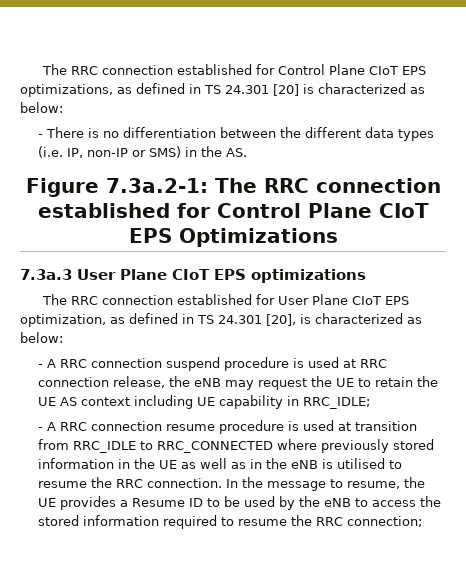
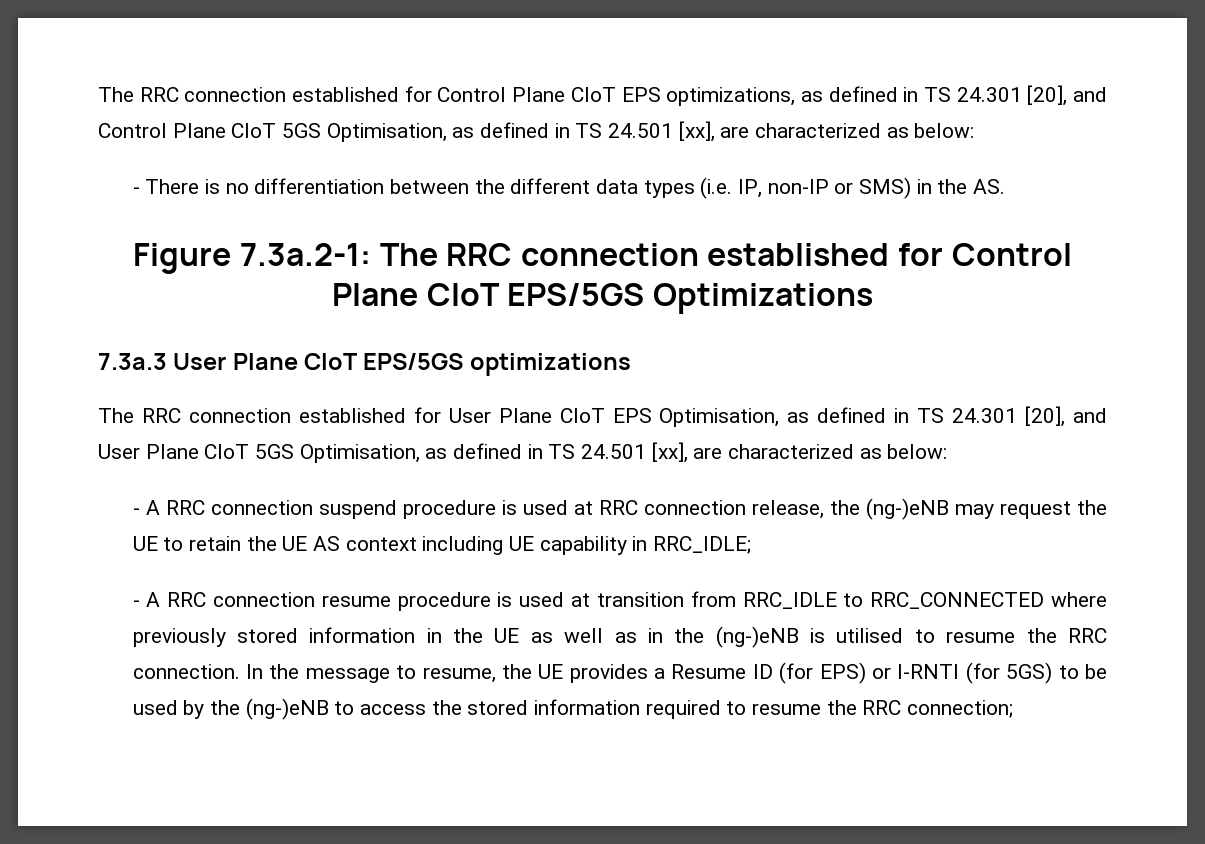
[273,84,314,96] [20] is -> [1027,85,1107,106] [98,121,750,142] [20], and Control Plane CIoT 5GS Optimisation, as defined in TS 24.501 [xx], are
[128,228,172,243] EPS -> [507,283,645,306] EPS/5GS
[214,269,246,280] EPS -> [363,353,464,370] EPS/5GS
[20,313,311,327] optimization, as defined in TS 24.301 [20], is -> [659,406,1107,427] [98,442,723,463] Optimisation, as defined in TS 24.301 [20], and User Plane CIoT 5GS Optimisation, as defined in TS 24.501 [xx], are
[193,378,221,387] eNB -> [865,498,949,520] (ng-)eNB
[290,460,318,469] eNB -> [715,626,799,648] (ng-)eNB
(203, 502) none -> [779,662,1053,684] (for EPS) or I-RNTI (for 5GS)
[323,498,351,507] eNB -> [245,698,329,720] (ng-)eNB

